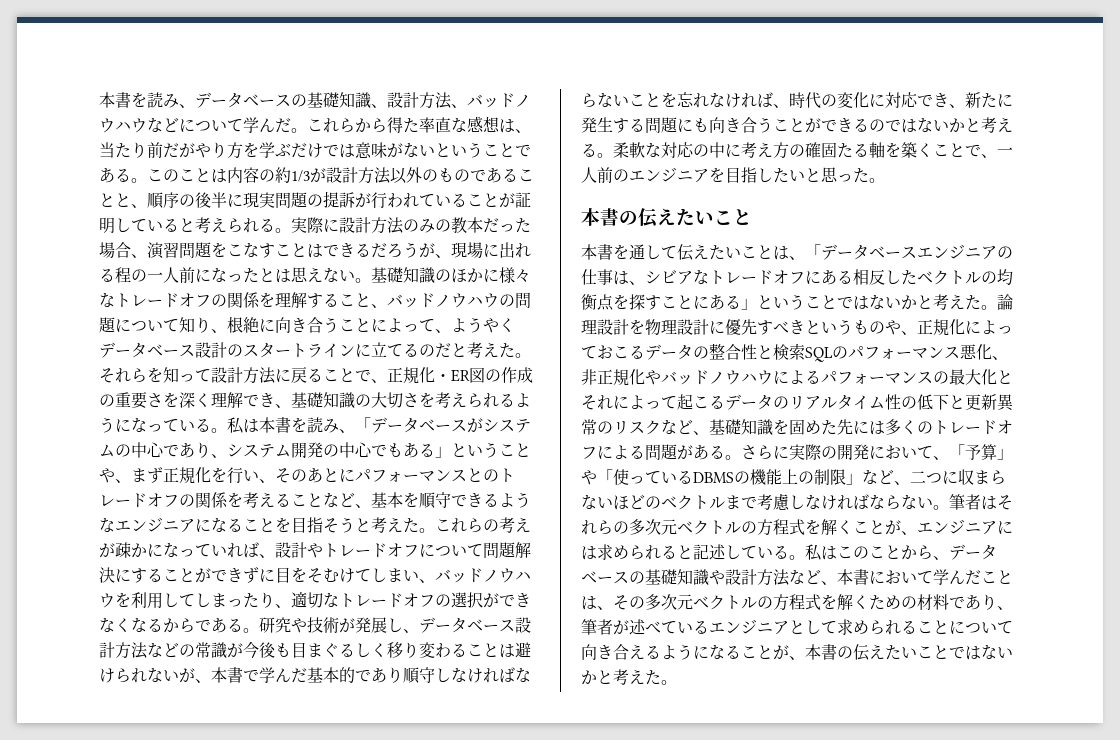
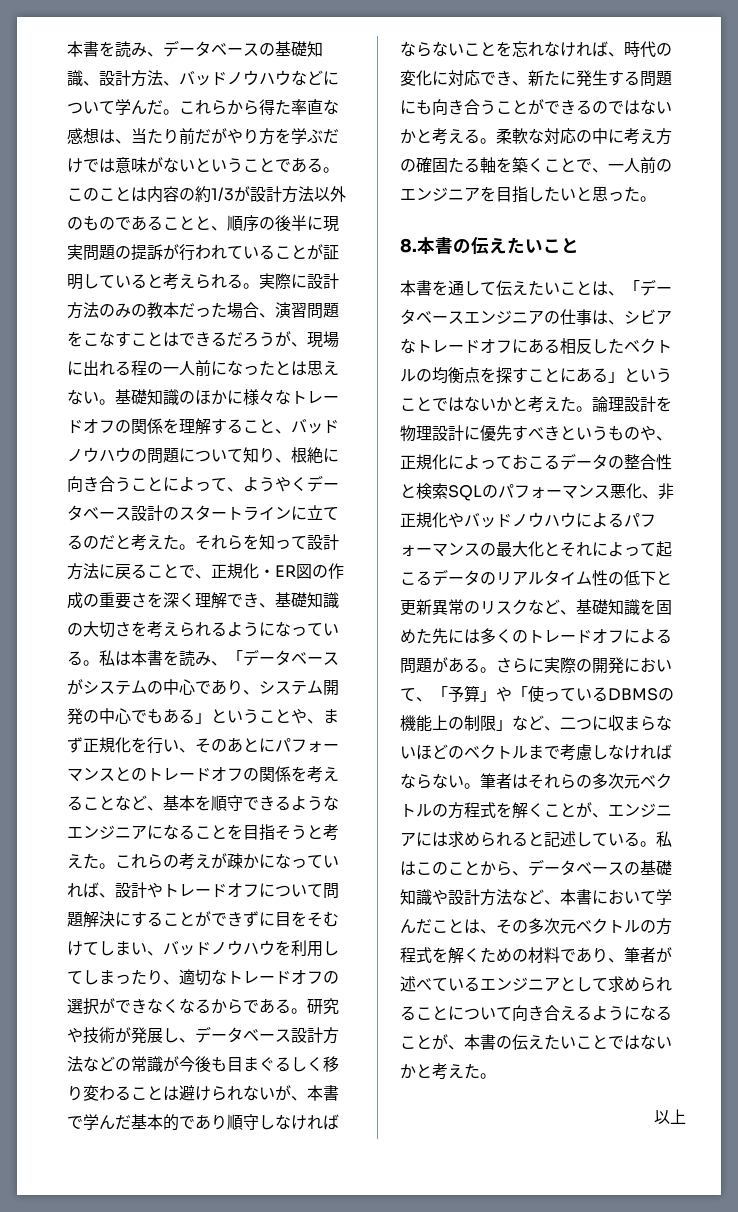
(885, 180) none -> [400,238,417,253] 8.
(677, 682) none -> [654,1109,686,1124] // 以上

